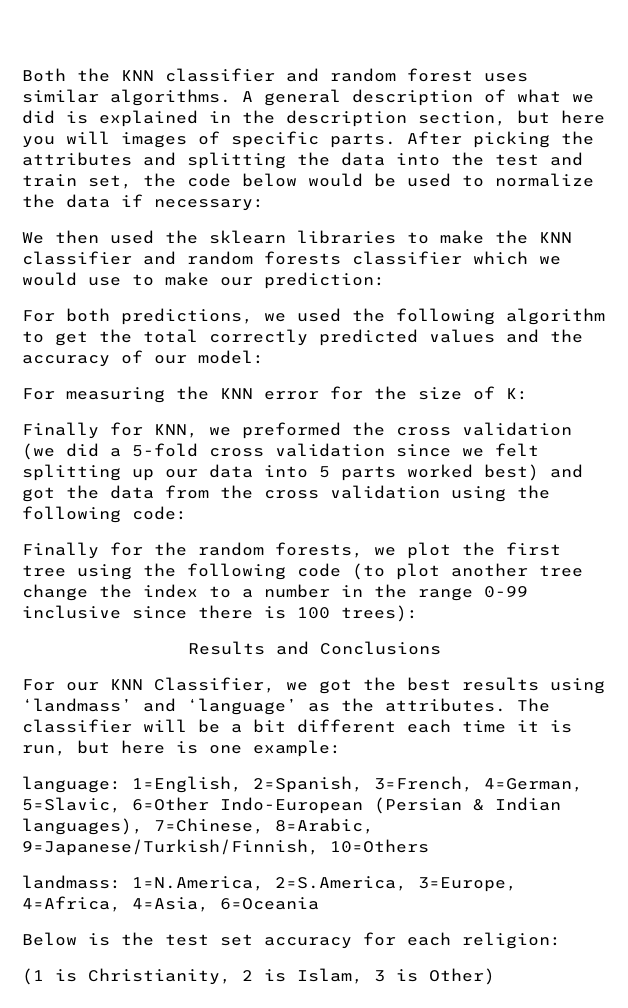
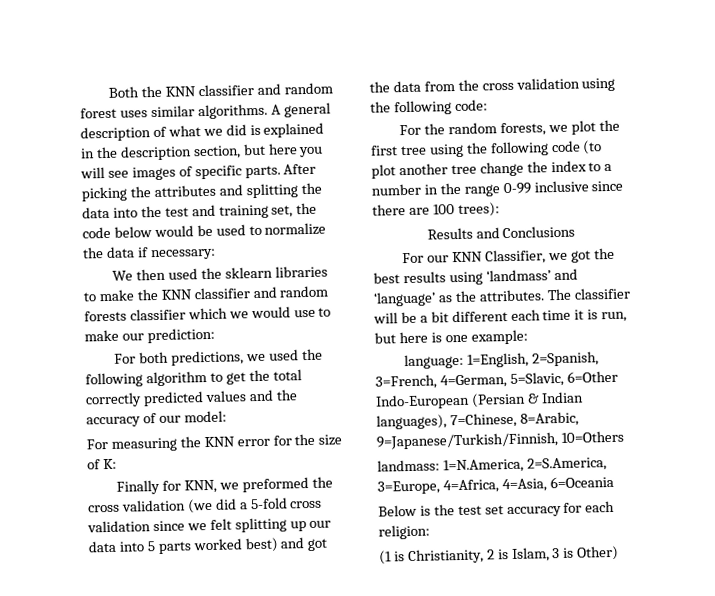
(110, 137) none -> [107,170,129,178] see
[22,174,77,187] train -> [218,204,269,219] training
[22,542,143,559] Finally for -> [399,124,422,136] For
[264,606,286,619] is -> [408,207,430,215] are

